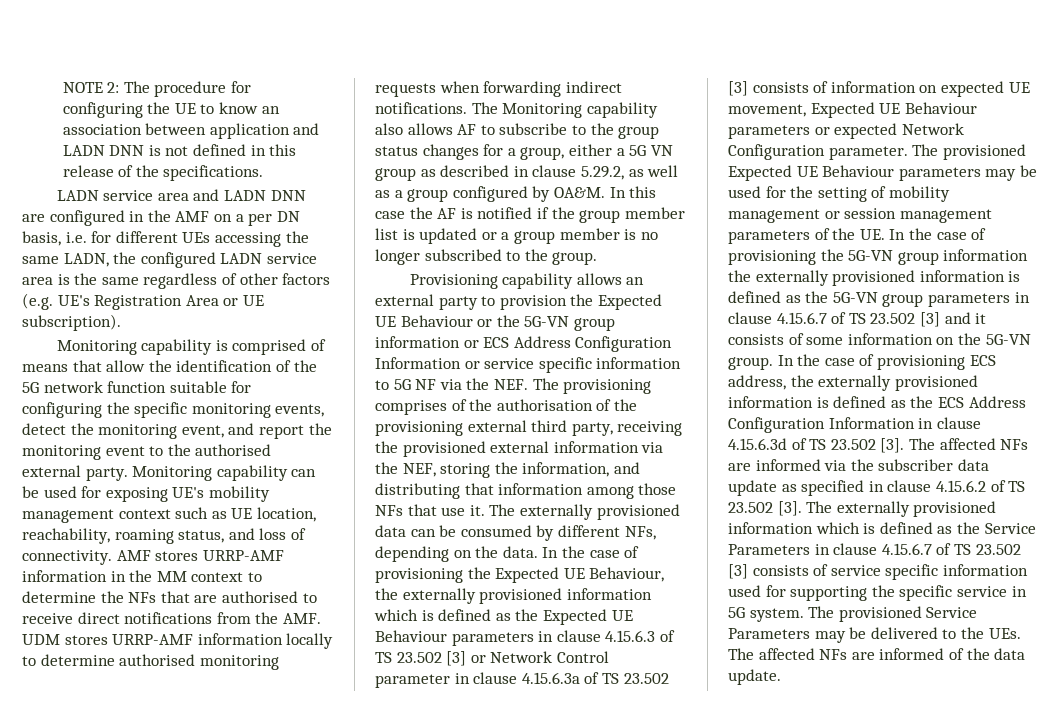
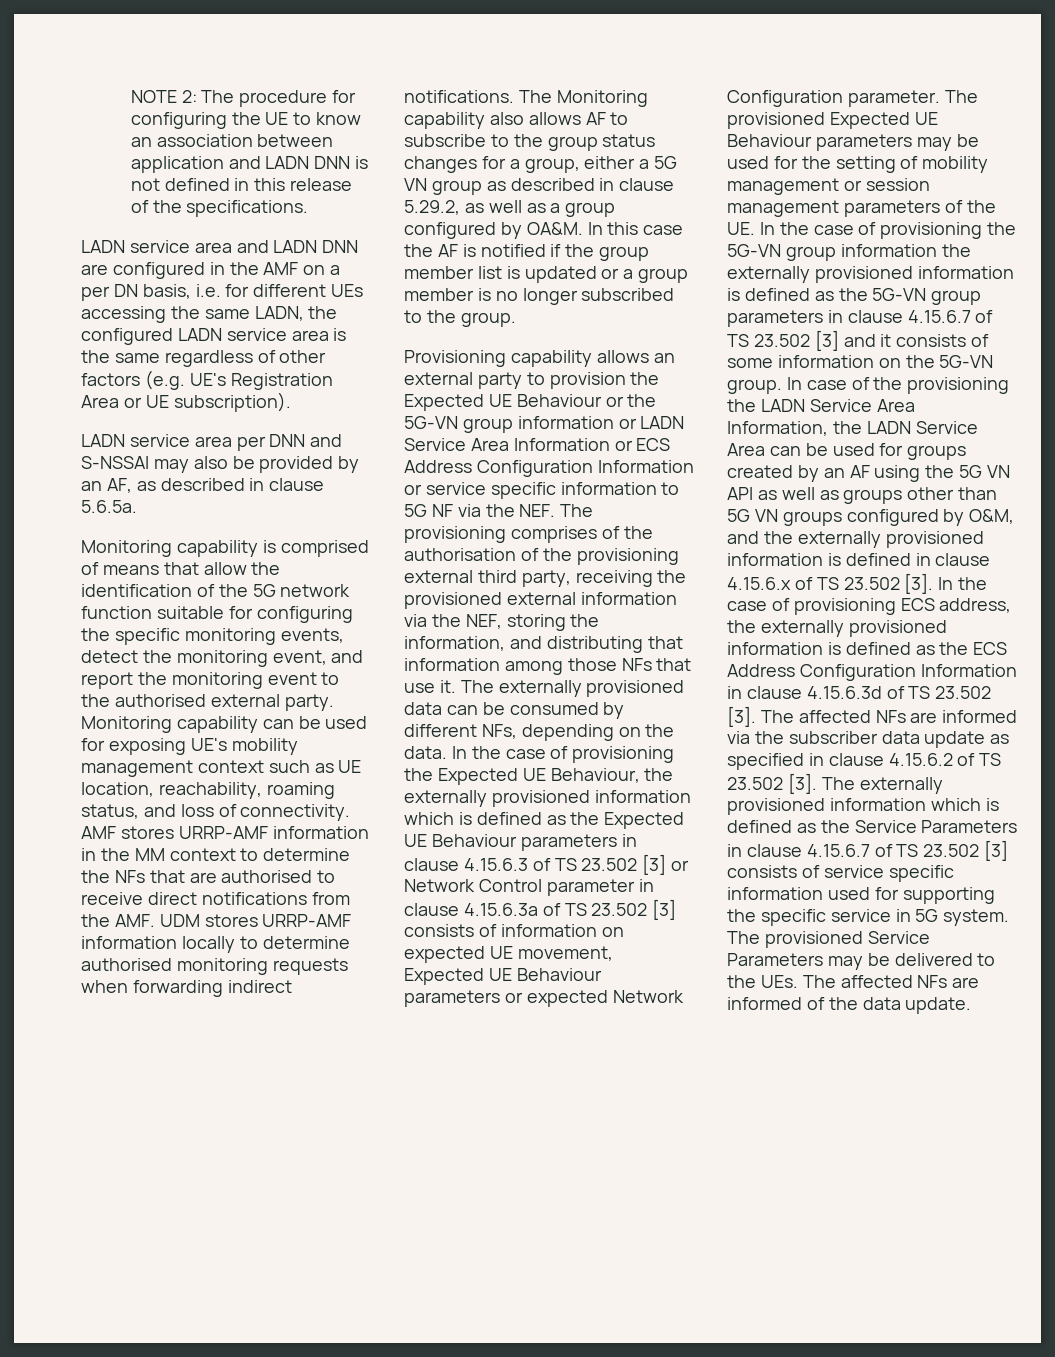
(121, 322) none -> [81,434,343,451] [81,456,360,473] [81,478,325,493] [81,500,137,513] // LADN service area per DNN and S-NSSAI may also be provided by an AF, as described in clause 5.6.5a.
(479, 344) none -> [640,416,685,429] [404,438,633,451] LADN Service Area Information or
(794, 360) none -> [806,377,1010,394] [727,399,915,412] [727,421,978,436] [727,443,967,460] [727,465,1011,482] [727,487,998,504] [727,509,1015,526] [727,531,984,548] [727,553,991,566] [727,573,954,594] case of the provisioning the LADN Service Area Information, the LADN Service Area can be used for groups created by an AF using the 5G VN API as well as groups other than 5G VN groups configured by O&M, and the externally provisioned information is defined in clause 4.15.6.x of TS 23.502 [3]. In

